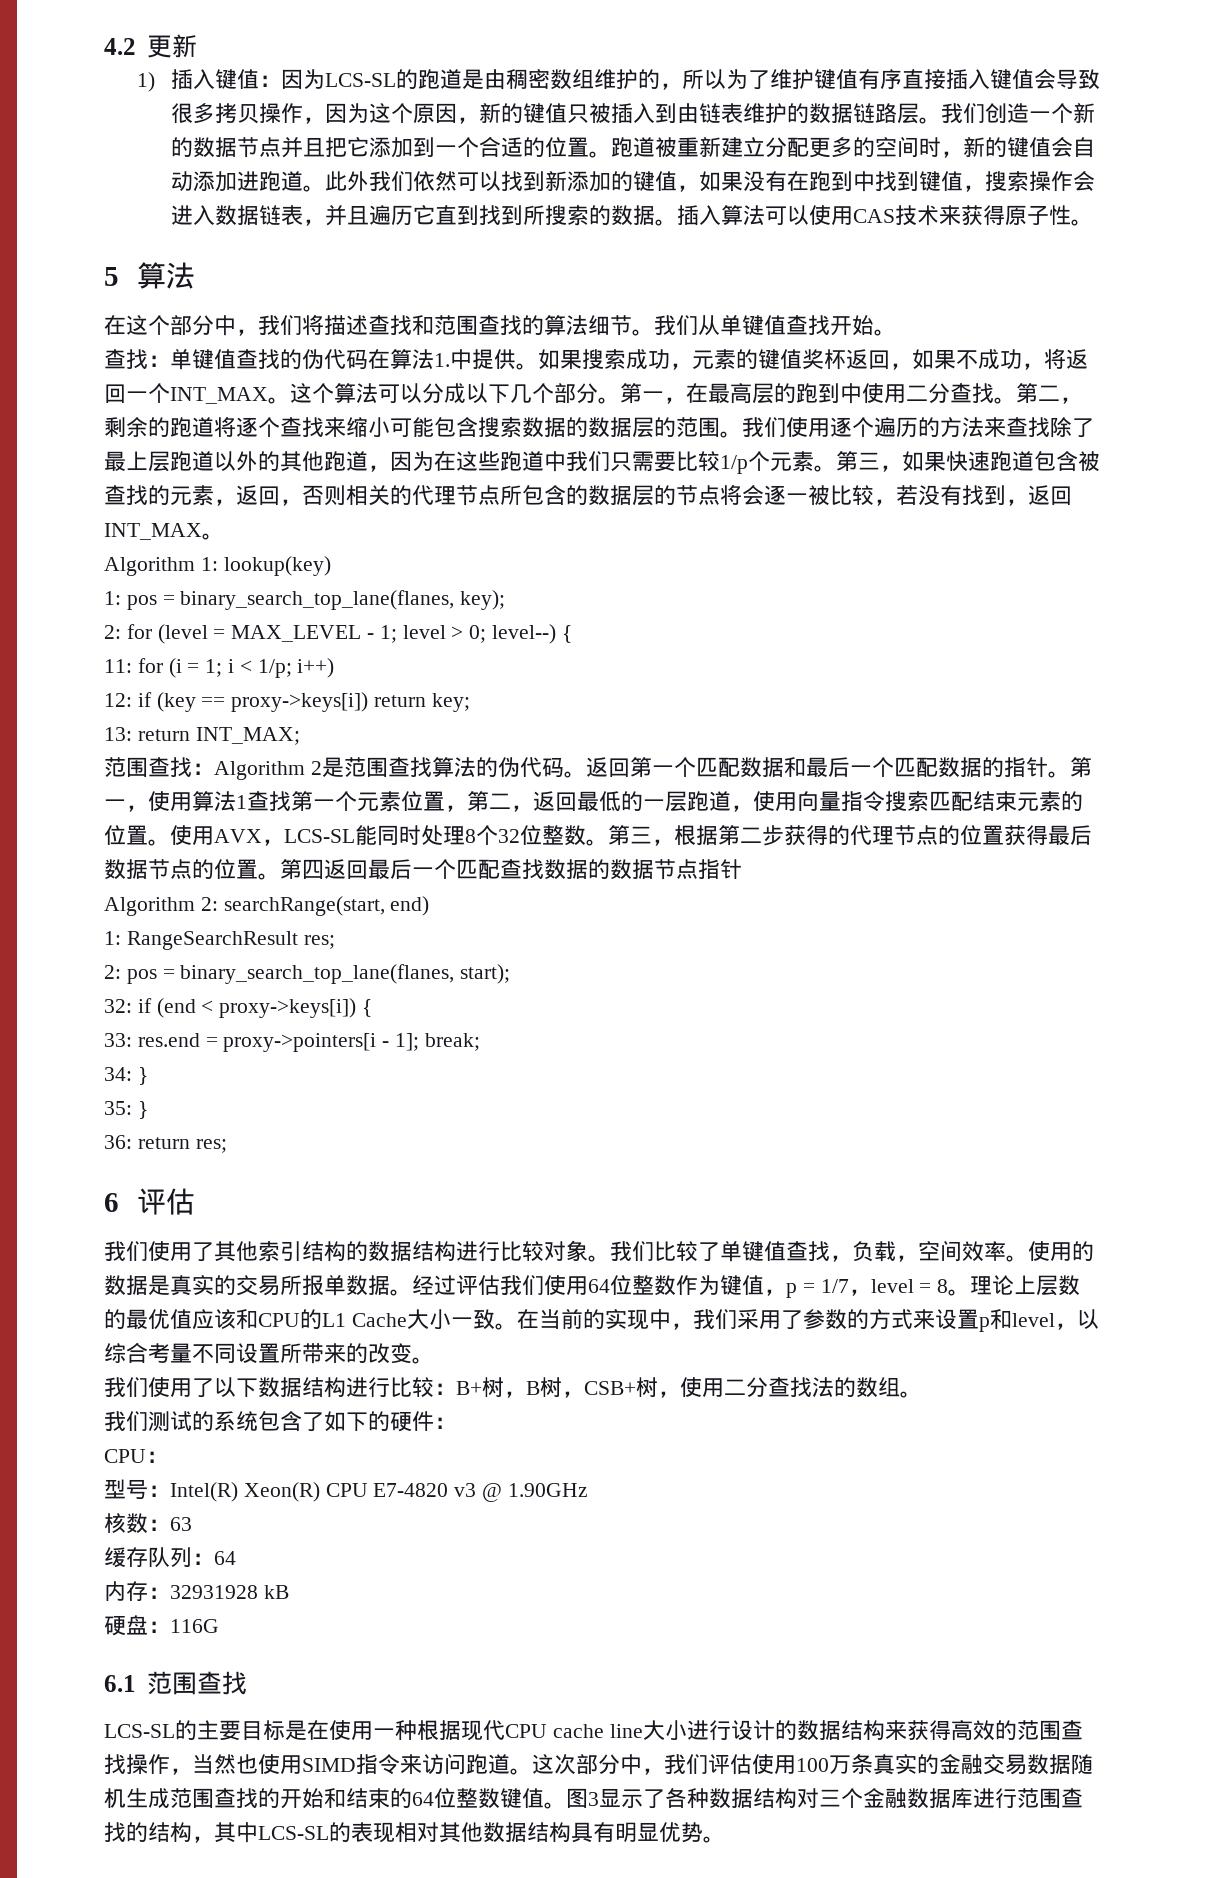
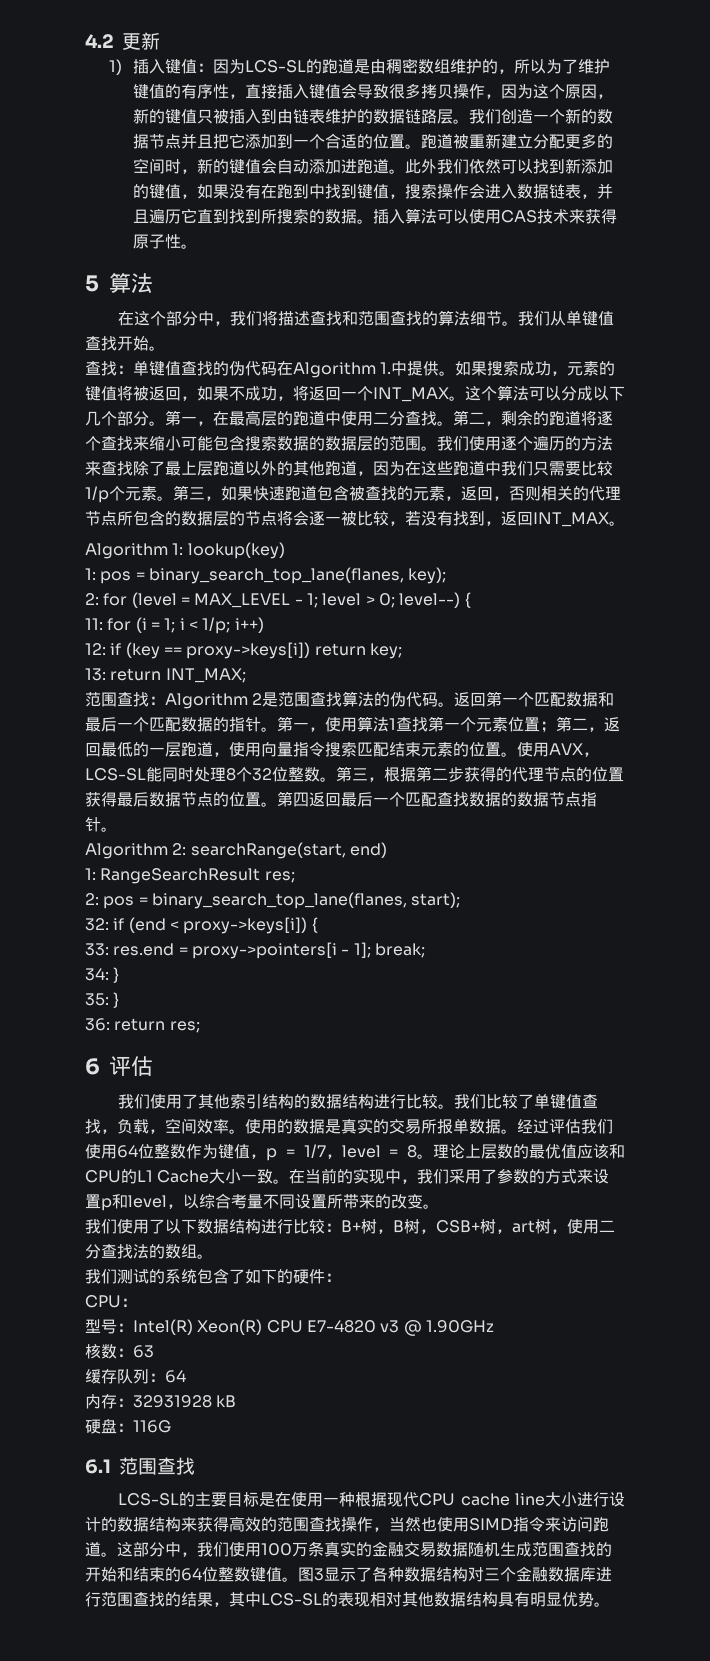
[857,69,902,90] 有序 -> [165,84,246,99] 的有序性，
[390,349,434,369] 算法 -> [293,362,376,378] Algorithm
[802,349,846,369] 奖杯 -> [117,385,149,401] 将被
[818,383,840,403] 到 -> [309,411,325,426] 道
[445,805,467,812] ， -> [540,721,556,733] ；
(742, 869) none -> [101,827,117,832] 。
[544,1240,588,1261] 对象 -> (439, 1101) none
(680, 1394) none -> [512,1219,567,1234] art树，
[554,1754,752,1775] 次部分中，我们评估 -> [133,1542,229,1557] 部分中，我们
[170,1822,192,1842] 构 -> [197,1592,213,1607] 果

